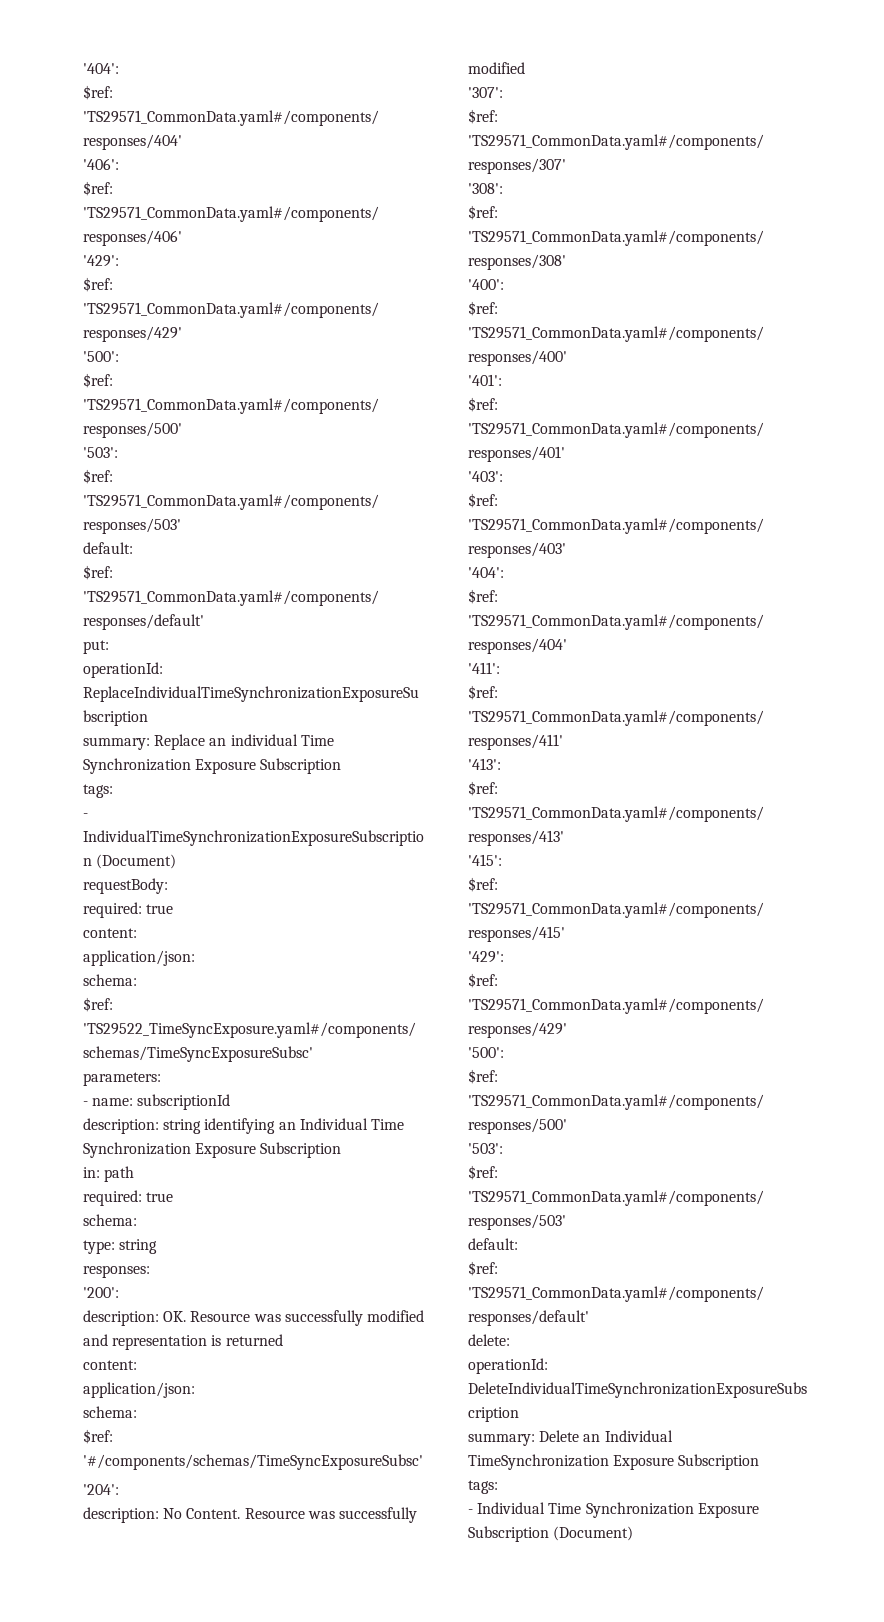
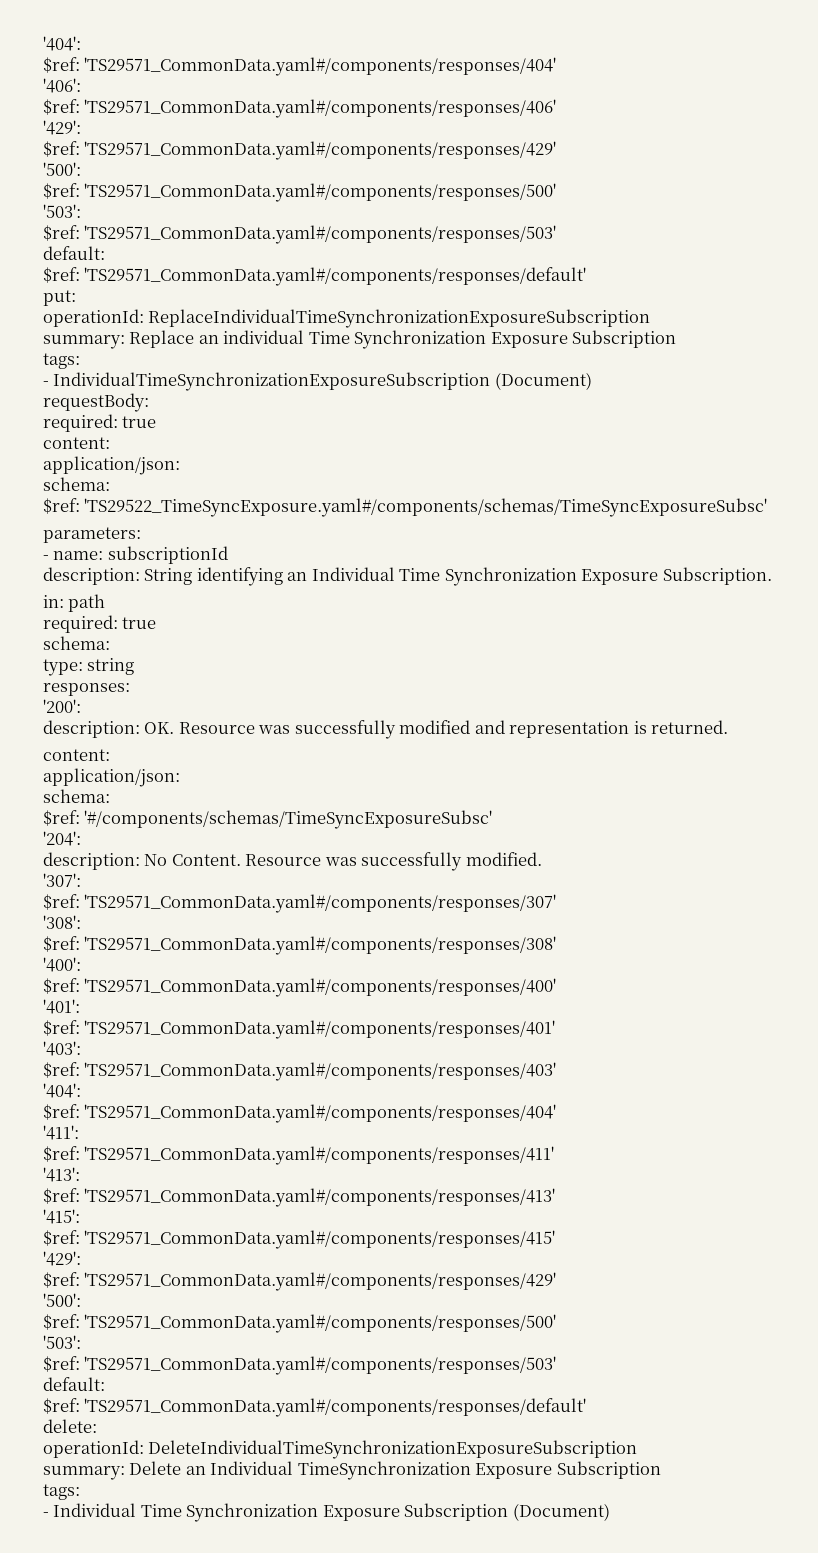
[163,1119,202,1134] string -> [144,568,193,585] String
[260,1142,342,1158] Subscription -> [662,567,772,585] Subscription.
[225,1334,283,1346] returned -> [651,720,729,734] returned.
[468,62,525,74] modified -> [465,852,542,866] modified.

